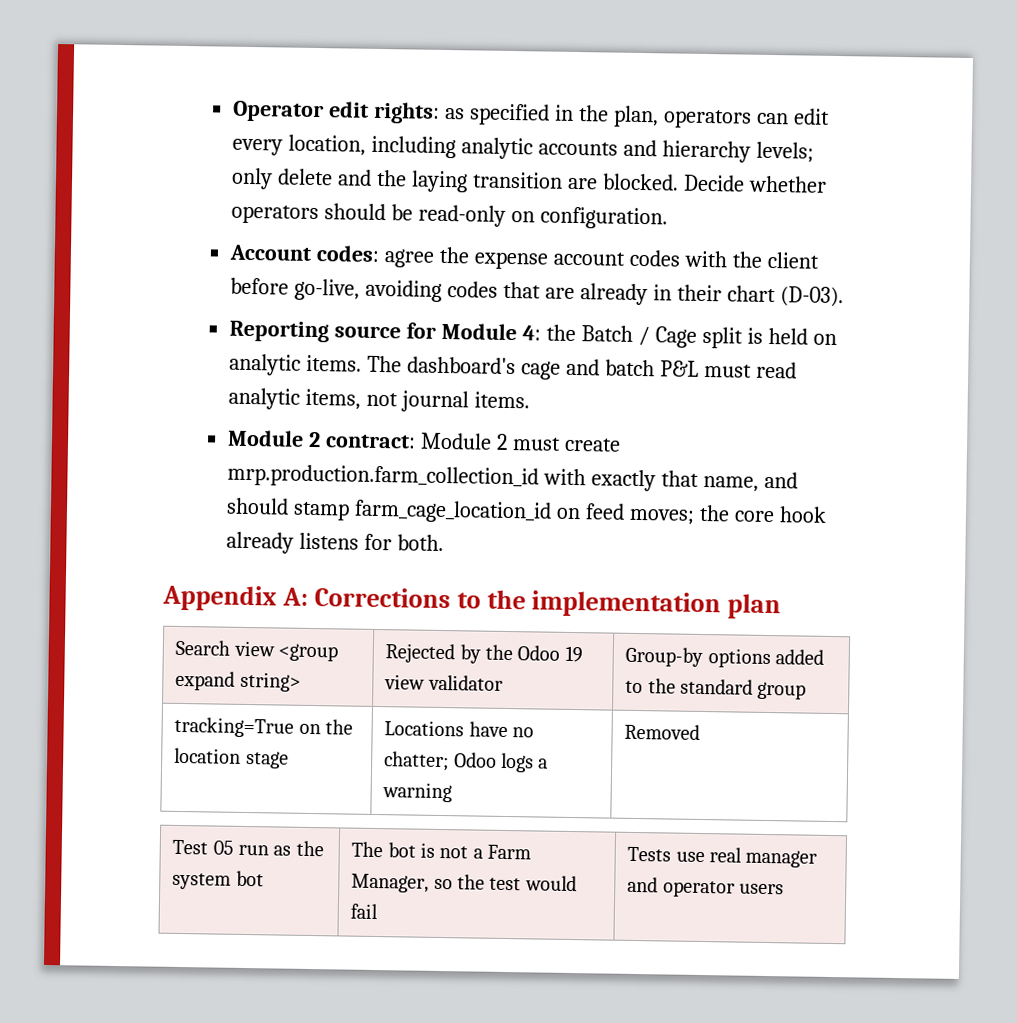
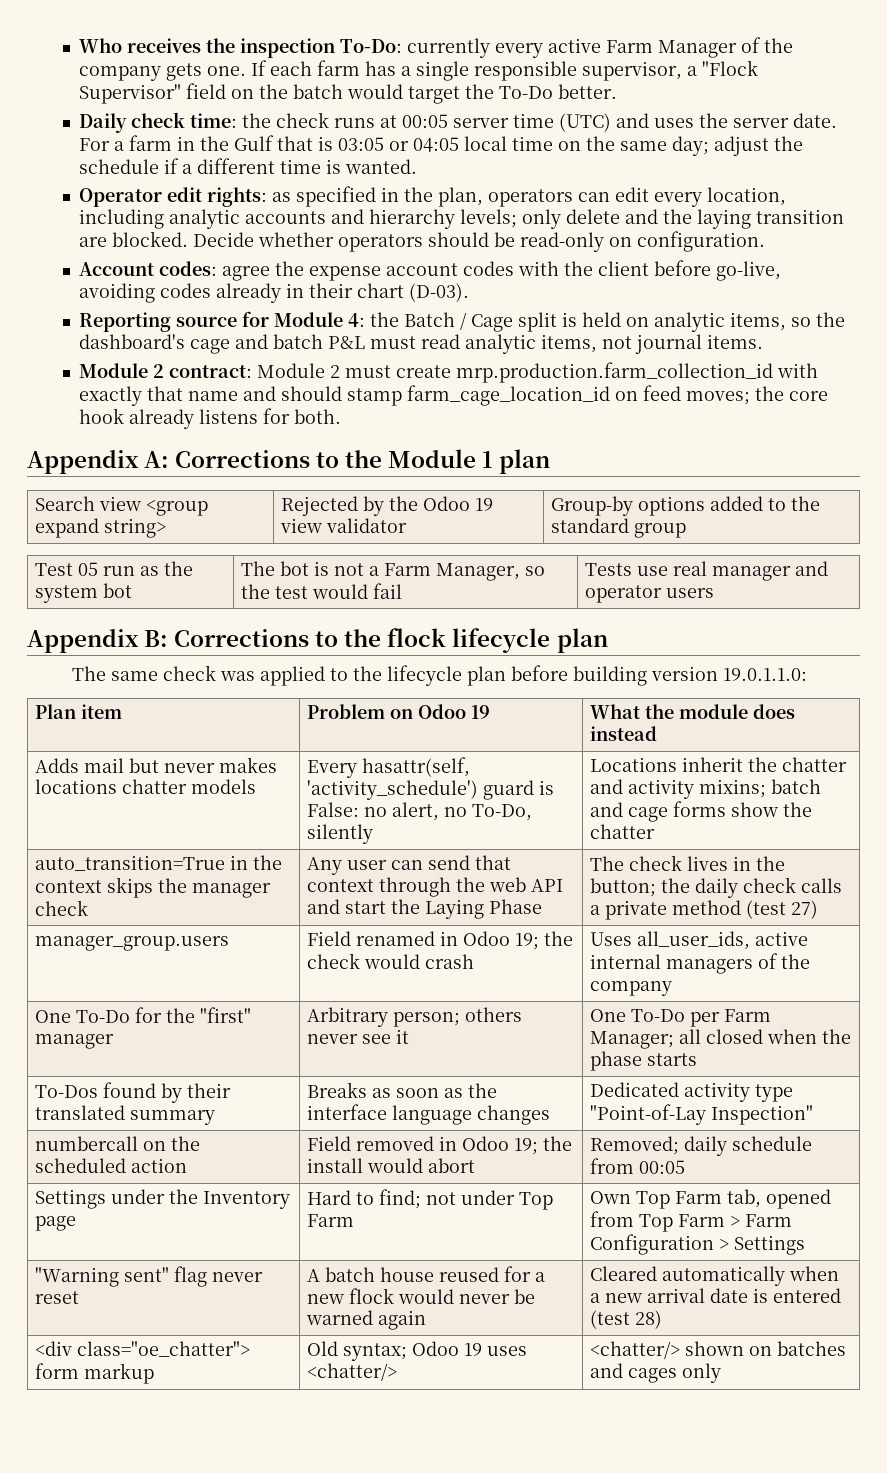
(232, 111) none -> [79,37,794,58] [79,60,759,81] [79,83,618,104] [79,112,838,133] [79,135,804,156] [79,158,418,174] Who receives the inspection To-Do: currently every active Farm Manager of the company gets one. If each farm has a single responsible supervisor, a "Flock Supervisor" field on the batch would target the To-Do better. // Daily check time: the check runs at 00:05 server time (UTC) and uses the server date. For a farm in the Gulf that is 03:05 or 04:05 local time on the same day; adjust the schedule if a different time is wanted. //
[503,281,575,299] that are -> (212, 290) none
[306,354,403,373] items. The -> [730,312,846,331] items, so the
[703,475,760,492] name, -> [188,391,239,401] name
[531,590,722,619] implementation -> [388,449,493,468] Module 1
[174,716,353,738] [174,747,289,769] [384,720,534,738] [384,751,549,773] [382,782,453,803] [624,723,701,740] // tracking=True on the location stage | Locations have no chatter; Odoo logs a warning | Removed -> (686, 530) none
(784, 889) none -> [27,628,608,653] [72,665,808,686] [34,704,122,719] [306,704,490,719] [589,704,795,719] [589,726,657,741] [34,757,277,773] [34,779,256,794] [306,757,470,778] [306,780,554,800] [306,802,532,821] [306,824,373,844] [589,757,847,772] [589,779,821,799] [589,801,812,822] [589,824,655,839] [34,855,282,871] [34,877,271,898] [34,900,88,916] [306,855,511,875] [306,877,563,897] [306,899,542,919] [589,855,785,871] [589,877,842,898] [589,900,818,920] [34,936,229,951] [306,931,573,950] [306,953,474,969] [589,931,808,950] [589,953,810,974] [589,981,672,996] [34,1007,251,1023] [34,1034,114,1049] [306,1007,522,1027] [306,1029,409,1044] [589,1009,771,1027] [589,1029,851,1049] [589,1051,697,1071] [34,1082,231,1103] [34,1105,215,1125] [306,1082,497,1098] [306,1104,550,1125] [589,1082,793,1102] [589,1104,813,1125] [34,1136,200,1151] [34,1158,187,1173] [306,1136,572,1155] [306,1158,475,1173] [589,1136,812,1156] [589,1158,685,1174] [34,1189,290,1209] [34,1216,76,1231] [306,1189,553,1210] [306,1214,354,1227] [589,1189,831,1209] [589,1211,792,1232] [589,1234,805,1255] [34,1266,263,1287] [34,1291,79,1304] [306,1266,545,1282] [306,1288,535,1304] [305,1310,426,1330] [589,1266,839,1286] [589,1288,841,1303] [589,1310,662,1329] [34,1341,250,1357] [34,1363,154,1384] [306,1341,527,1361] [306,1363,397,1381] [589,1341,846,1359] [589,1363,721,1383] // Appendix B: Corrections to the flock lifecycle plan // The same check was applied to the lifecycle plan before building version 19.0.1.1.0: // Plan item | Problem on Odoo 19 | What the module does instead // Adds mail but never makes locations chatter models | Every hasattr(self, 'activity_schedule') guard is False: no alert, no To-Do, silently | Locations inherit the chatter and activity mixins; batch and cage forms show the chatter // auto_transition=True in the context skips the manager check | Any user can send that context through the web API and start the Laying Phase | The check lives in the button; the daily check calls a private method (test 27) // manager_group.users | Field renamed in Odoo 19; the check would crash | Uses all_user_ids, active internal managers of the company // One To-Do for the "first" manager | Arbitrary person; others never see it | One To-Do per Farm Manager; all closed when the phase starts // To-Dos found by their translated summary | Breaks as soon as the interface language changes | Dedicated activity type "Point-of-Lay Inspection" // numbercall on the scheduled action | Field removed in Odoo 19; the install would abort | Removed; daily schedule from 00:05 // Settings under the Inventory page | Hard to find; not under Top Farm | Own Top Farm tab, opened from Top Farm > Farm Configuration > Settings // "Warning sent" flag never reset | A batch house reused for a new flock would never be warned again | Cleared automatically when a new arrival date is entered (test 28) // <div class="oe_chatter"> form markup | Old syntax; Odoo 19 uses <chatter/> | <chatter/> shown on batches and cages only

